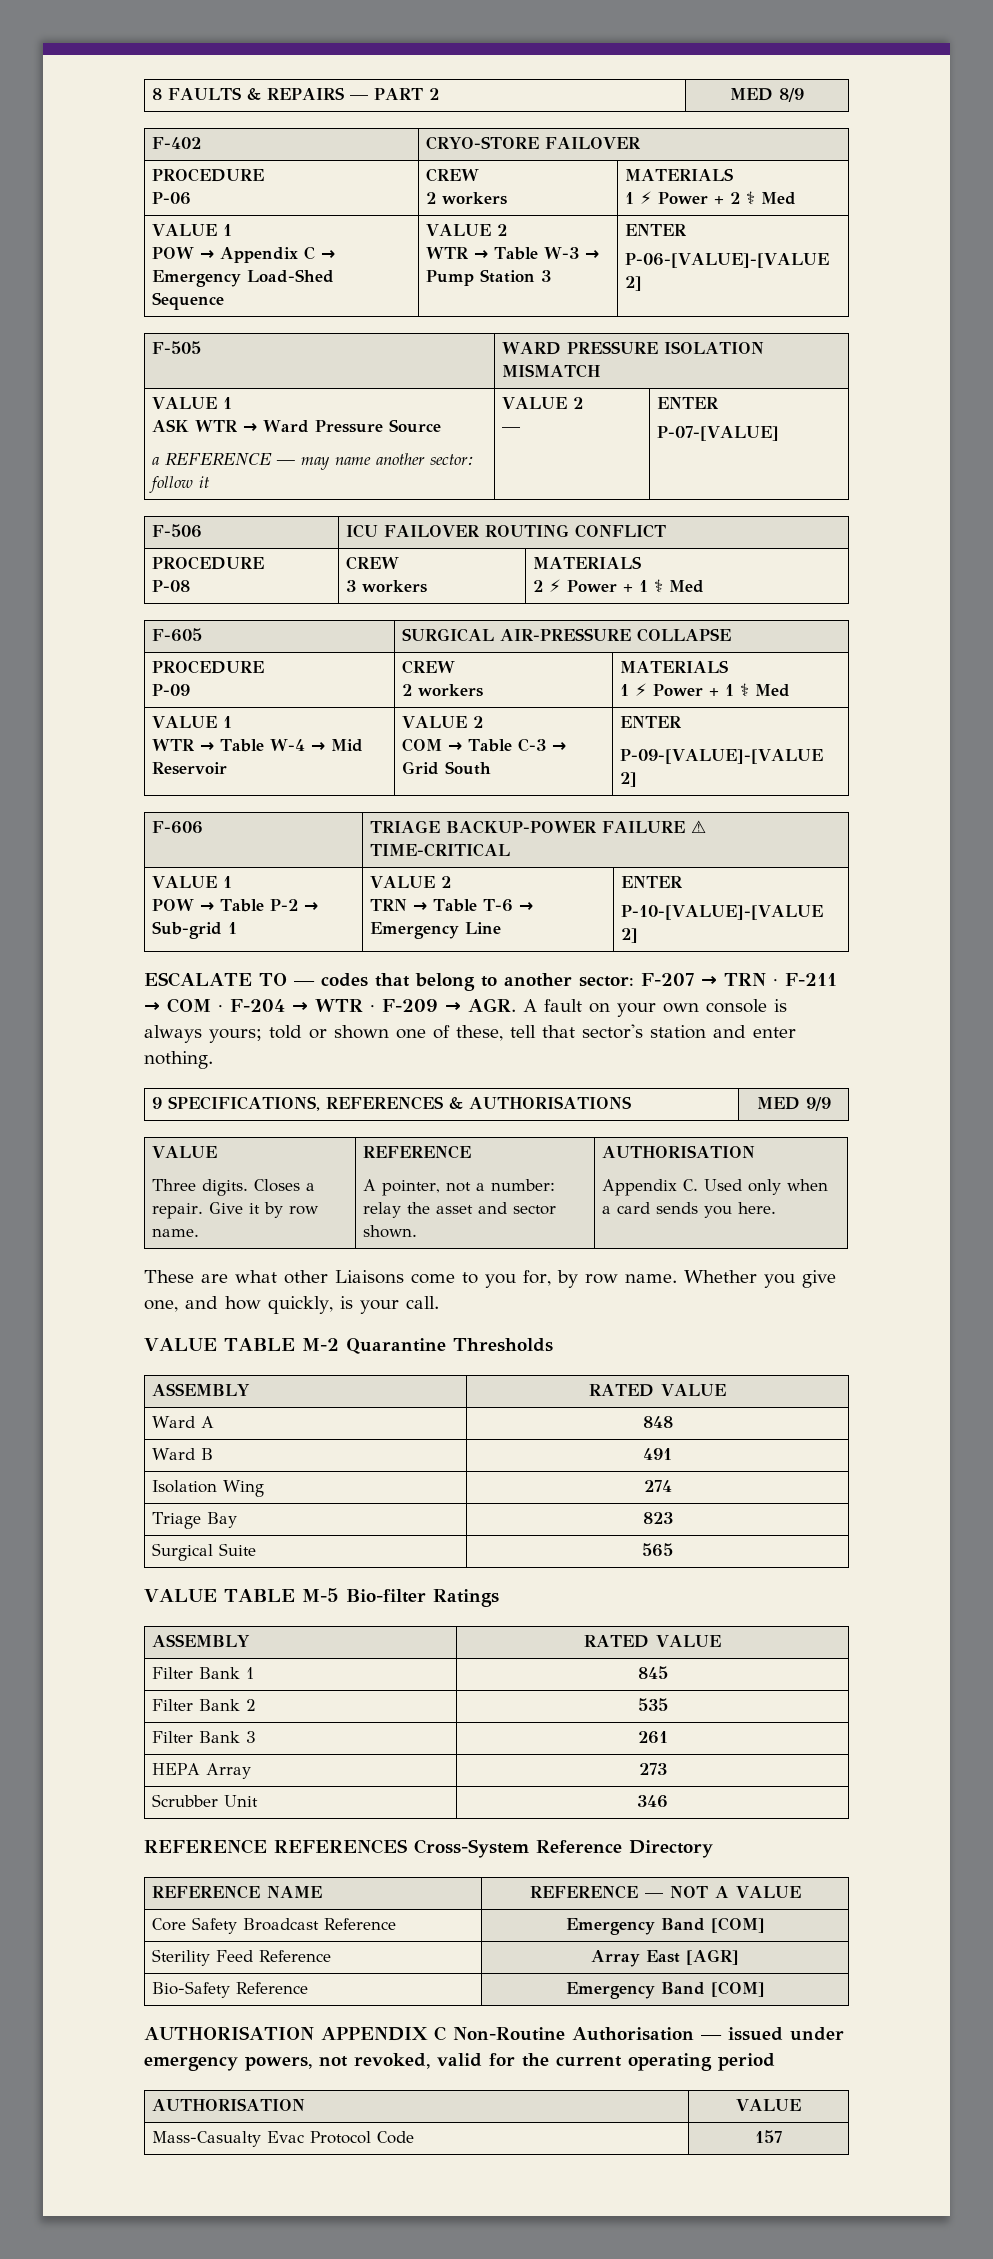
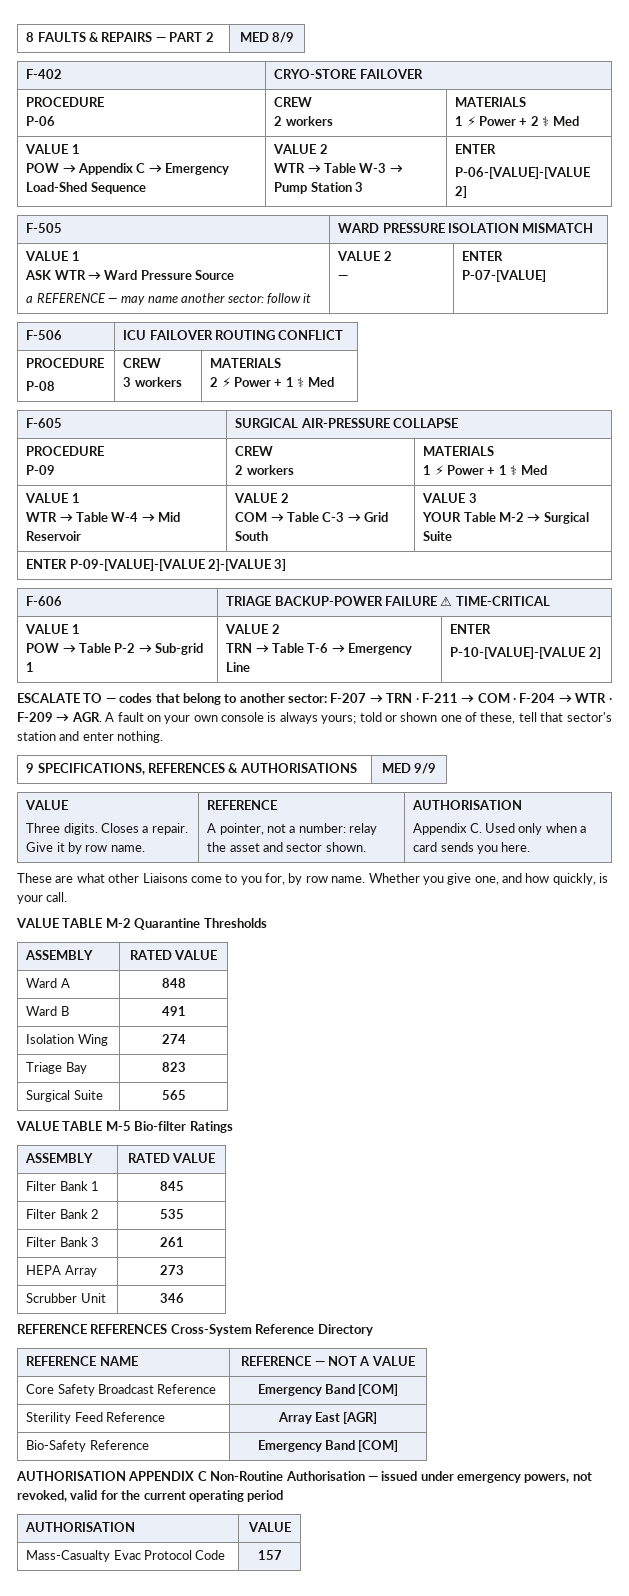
[619,716,682,728] [619,749,823,764] [619,772,637,787] ENTER // P-09-[VALUE]-[VALUE 2] -> [422,493,477,503] [422,512,589,524] [423,531,453,541] [26,559,287,571] VALUE 3 // YOUR Table M-2 → Surgical Suite // ENTER P-09-[VALUE]-[VALUE 2]-[VALUE 3]

